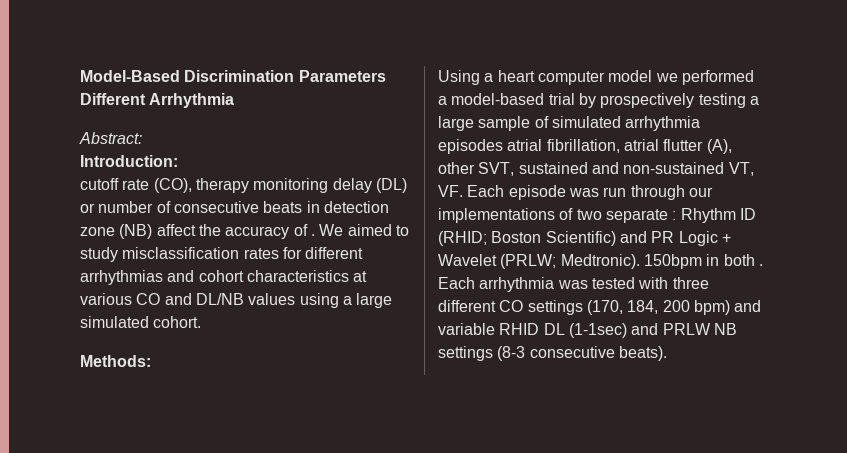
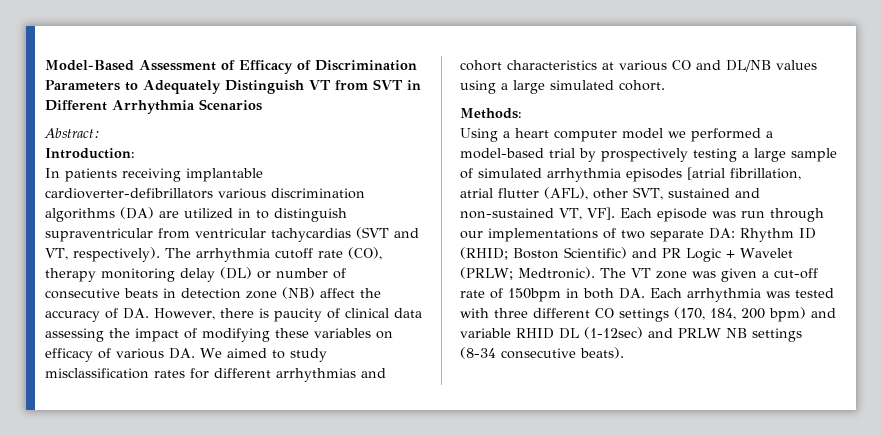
[184,70,386,82] Discrimination Parameters -> [139,60,417,74] [45,79,421,94] Assessment of Efficacy of Discrimination Parameters to Adequately Distinguish VT from SVT in
(235, 100) none -> [199,99,262,111] Scenarios
(178, 161) none -> [45,168,263,182] [45,188,365,199] [45,207,347,222] [45,227,419,242] [45,247,270,262] In patients receiving implantable cardioverter-defibrillators various discrimination algorithms (DA) are utilized in to distinguish supraventricular from ventricular tachycardias (SVT and VT, respectively). The arrhythmia
[310,234,315,236] . -> [123,308,422,322] [45,328,393,342] [45,348,195,362] DA. However, there is paucity of clinical data assessing the impact of modifying these variables on efficacy of various DA.
[507,139,543,151] atrial -> [687,167,725,180] [atrial
[706,139,732,154] (A), -> [544,187,588,200] (AFL),
[438,185,463,197] VF. -> [586,207,615,220] VF].
[672,211,677,220] : -> [709,228,735,239] DA:
(640, 261) none -> [599,268,818,282] [460,288,503,299] The VT zone was given a cut-off rate of
[758,264,763,266] . -> [619,288,645,299] DA.
[568,323,627,338] (1-1sec) -> [584,327,643,339] (1-12sec)
[497,346,526,361] (8-3 -> [460,347,496,359] (8-34

